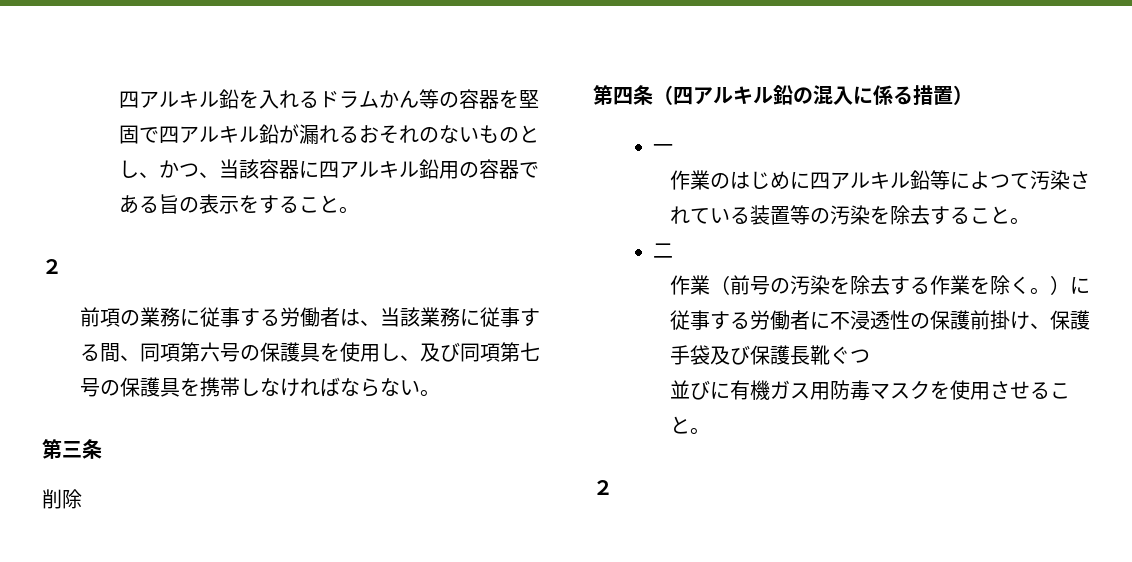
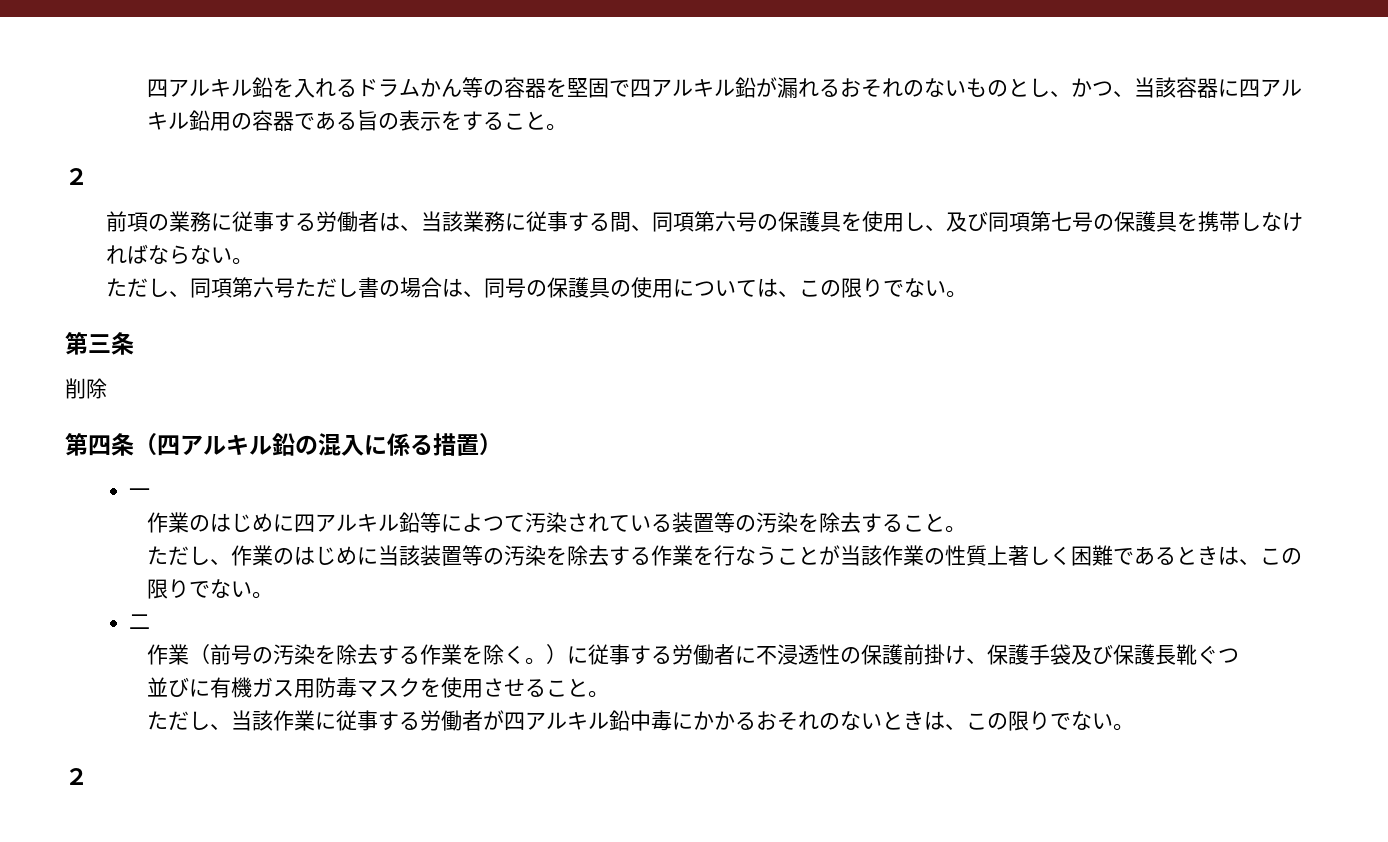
(441, 393) none -> [105,277,967,298] // ただし、同項第六号ただし書の場合は、同号の保護具の使用については、この限りでない。
(1030, 221) none -> [146,545,1302,566] [146,579,273,599] // ただし、作業のはじめに当該装置等の汚染を除去する作業を行なうことが当該作業の性質上著しく困難であるときは、この限りでない。
(710, 431) none -> [146,710,1134,731] // ただし、当該作業に従事する労働者が四アルキル鉛中毒にかかるおそれのないときは、この限りでない。

